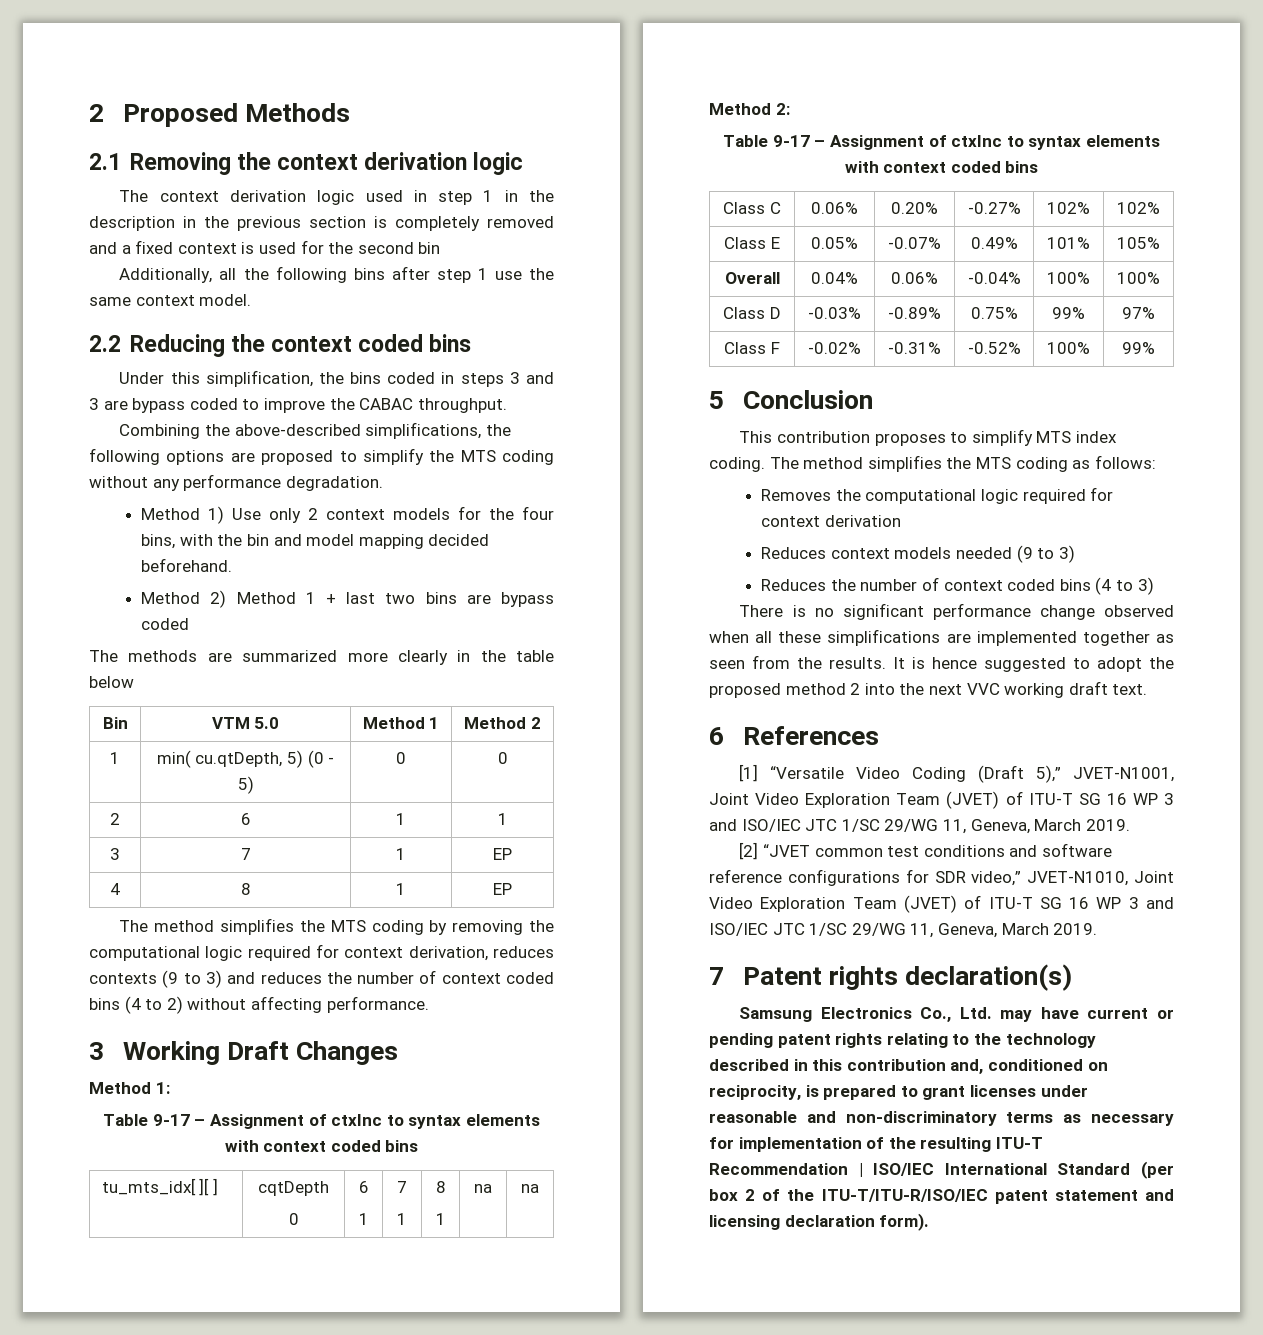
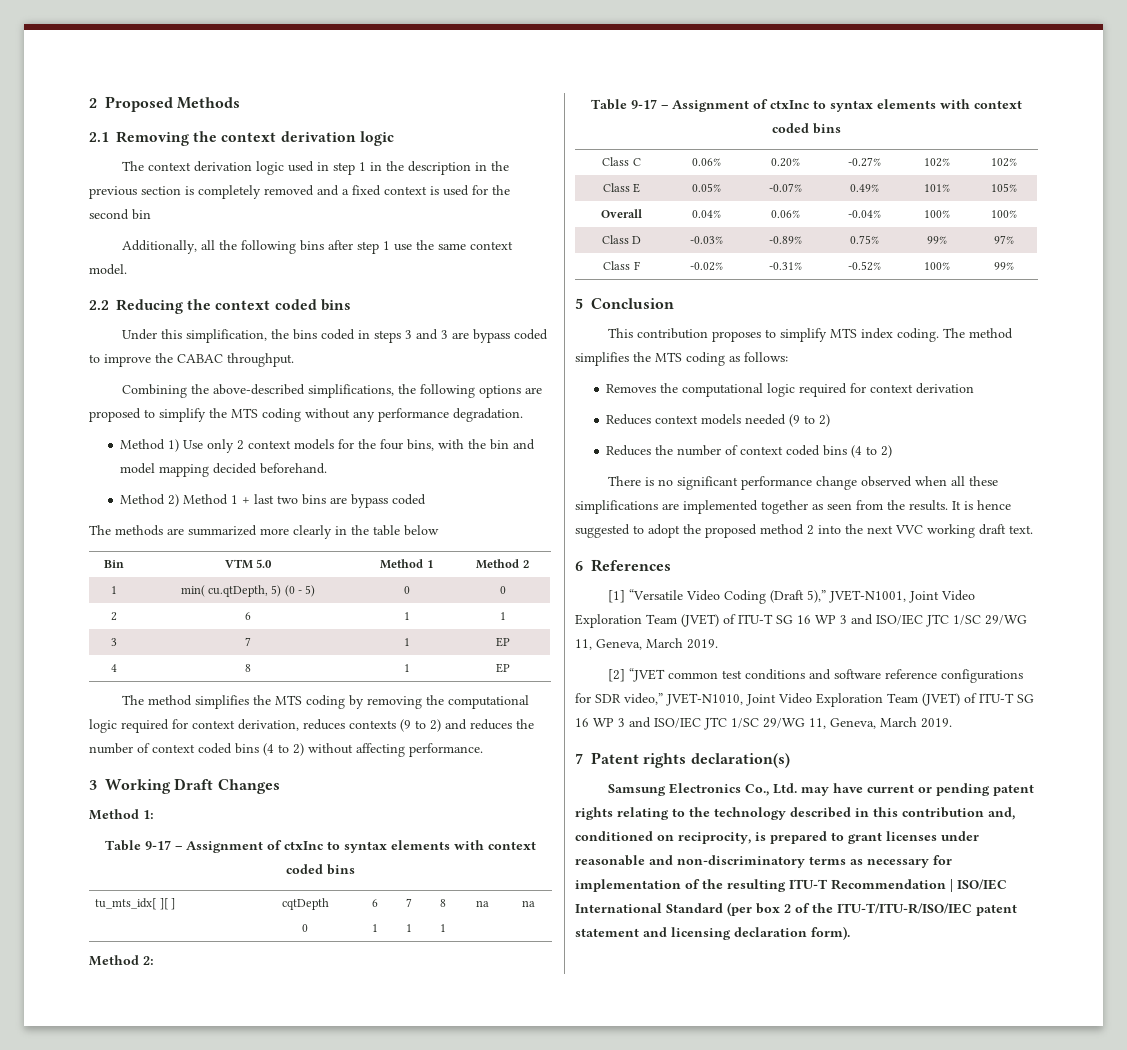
[205,970,222,988] 3) -> [430,719,441,732] 2)
[1058,545,1075,563] 3) -> [819,414,831,427] 2)
[1137,577,1154,595] 3) -> [881,445,893,458] 2)

